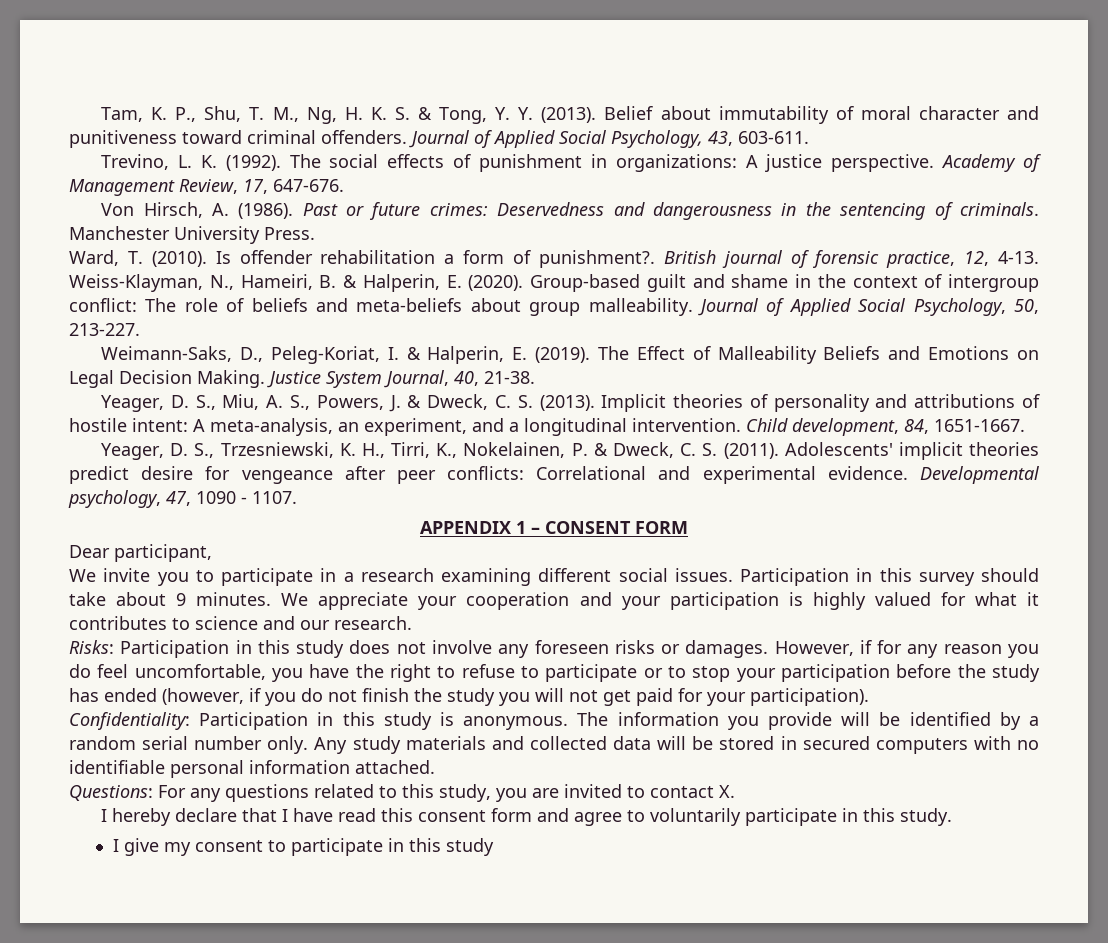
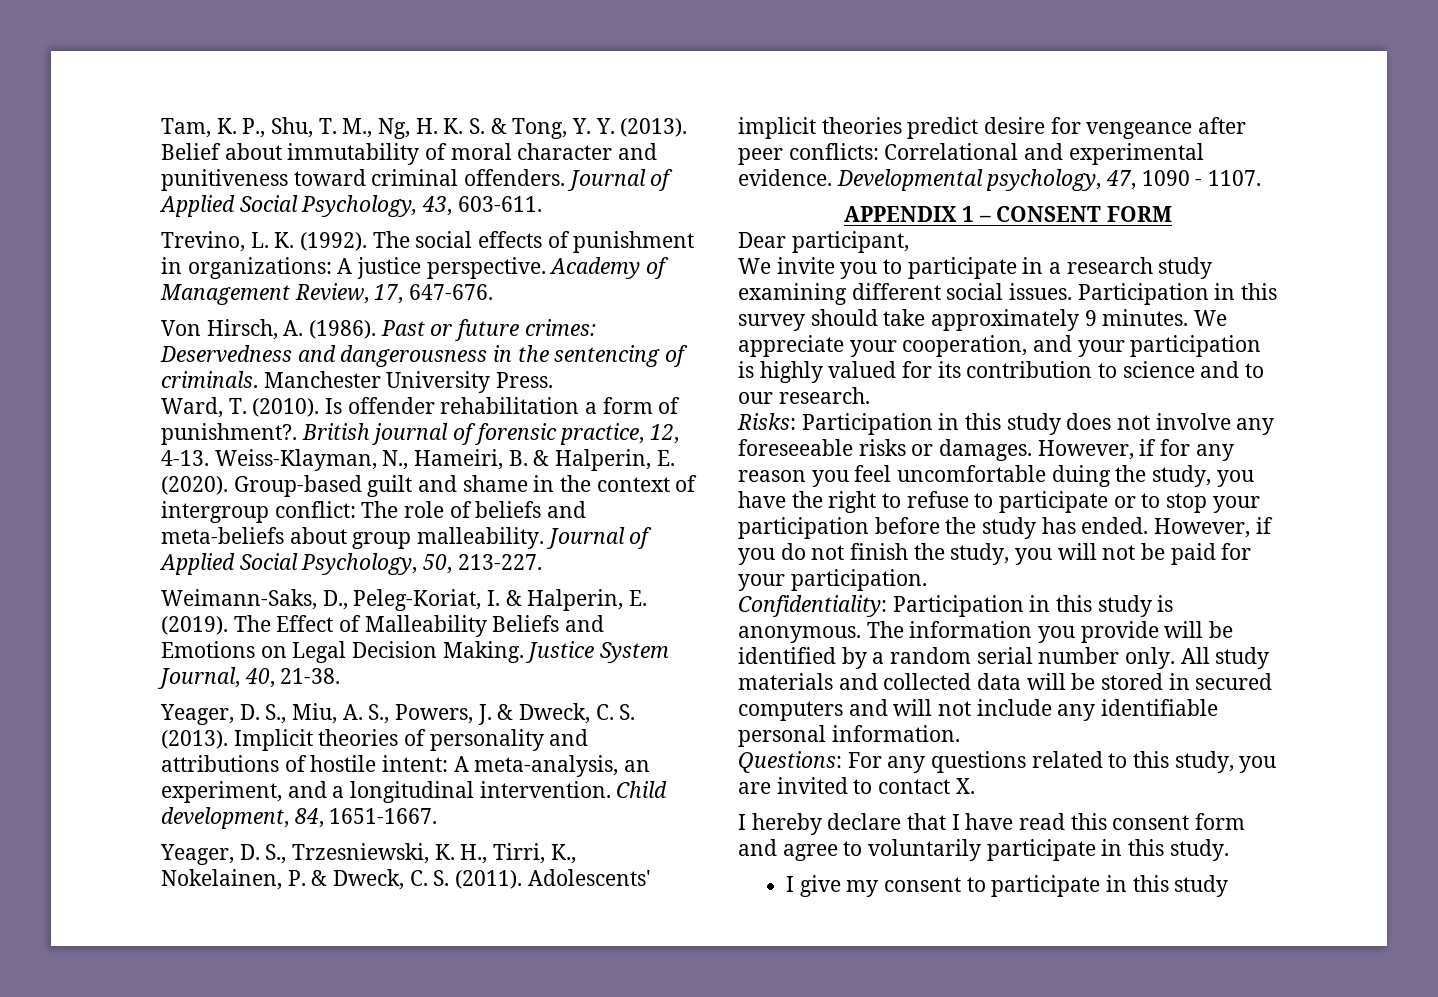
(434, 575) none -> [1158,257,1213,279] study
[116,592,167,606] about -> [931,309,1080,331] approximately
[466,592,570,610] cooperation -> [902,335,1028,357] cooperation,
[974,592,1039,606] [69,616,167,630] what it contributes -> [937,361,1093,378] its contribution
(295, 623) none -> [1245,363,1265,378] to
[534,640,609,654] foreseen -> [738,439,853,456] foreseeable
[69,664,266,680] do feel uncomfortable, -> [854,465,1212,487] feel uncomfortable duing the study,
[104,688,244,705] ended (however, -> [1081,517,1251,538] ended. However,
[447,688,495,706] study -> [950,543,1010,565] study,
[603,690,631,706] get -> [1141,543,1166,560] be
[750,688,869,706] participation). -> [790,569,927,591] participation.
[314,737,348,754] Any -> [1180,647,1210,664] All
[973,736,1039,750] [69,760,435,778] with no identifiable personal information attached. -> [848,699,1219,721] [738,725,960,747] and will not include any identifiable personal information.

